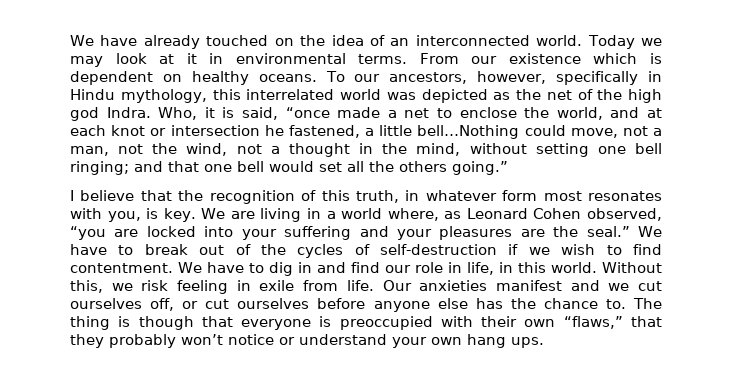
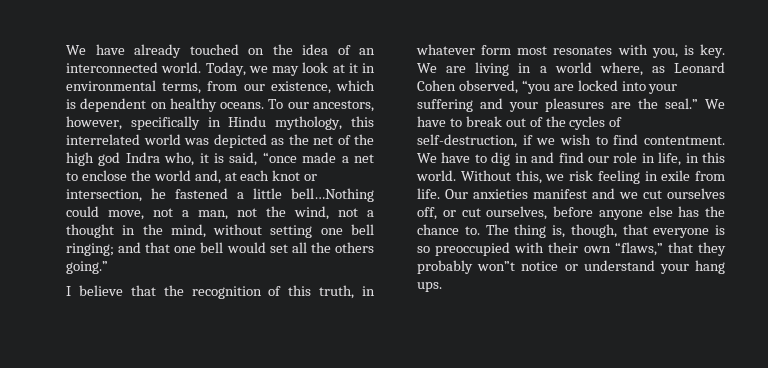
[587,35,635,49] Today -> [205,62,246,76] Today,
[358,53,581,64] terms. From our existence -> [162,81,331,94] terms, from our existence,
[106,107,198,120] Indra. Who, -> [125,152,195,166] Indra who,
[556,107,640,120] world, and -> [153,170,221,184] world and,
[170,125,360,138] intersection he fastened, -> [66,188,228,202] intersection, he fastened
[380,244,498,255] self-destruction -> [417,134,517,148] self-destruction,
[237,298,310,309] ourselves -> [486,206,548,220] ourselves,
[118,316,194,330] is though -> [552,224,617,238] is, though,
(332, 321) none -> [417,246,430,253] so
[181,334,223,345] won’t -> [477,261,516,271] won”t
[431,337,462,345] own -> (689, 269) none

